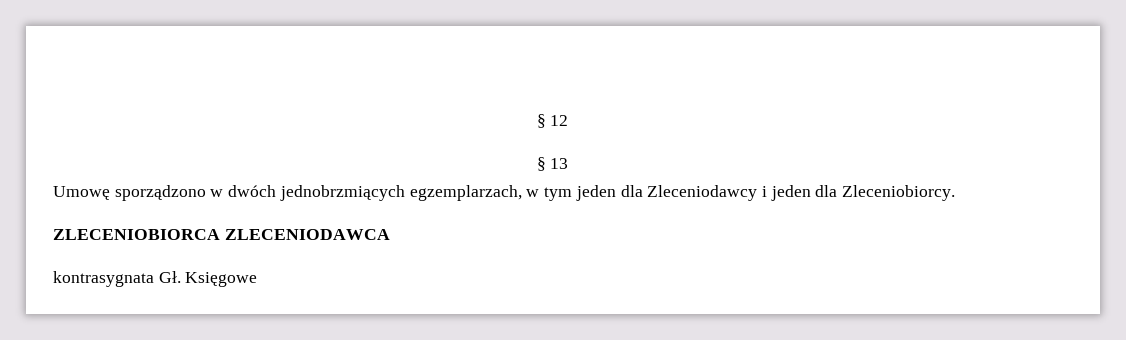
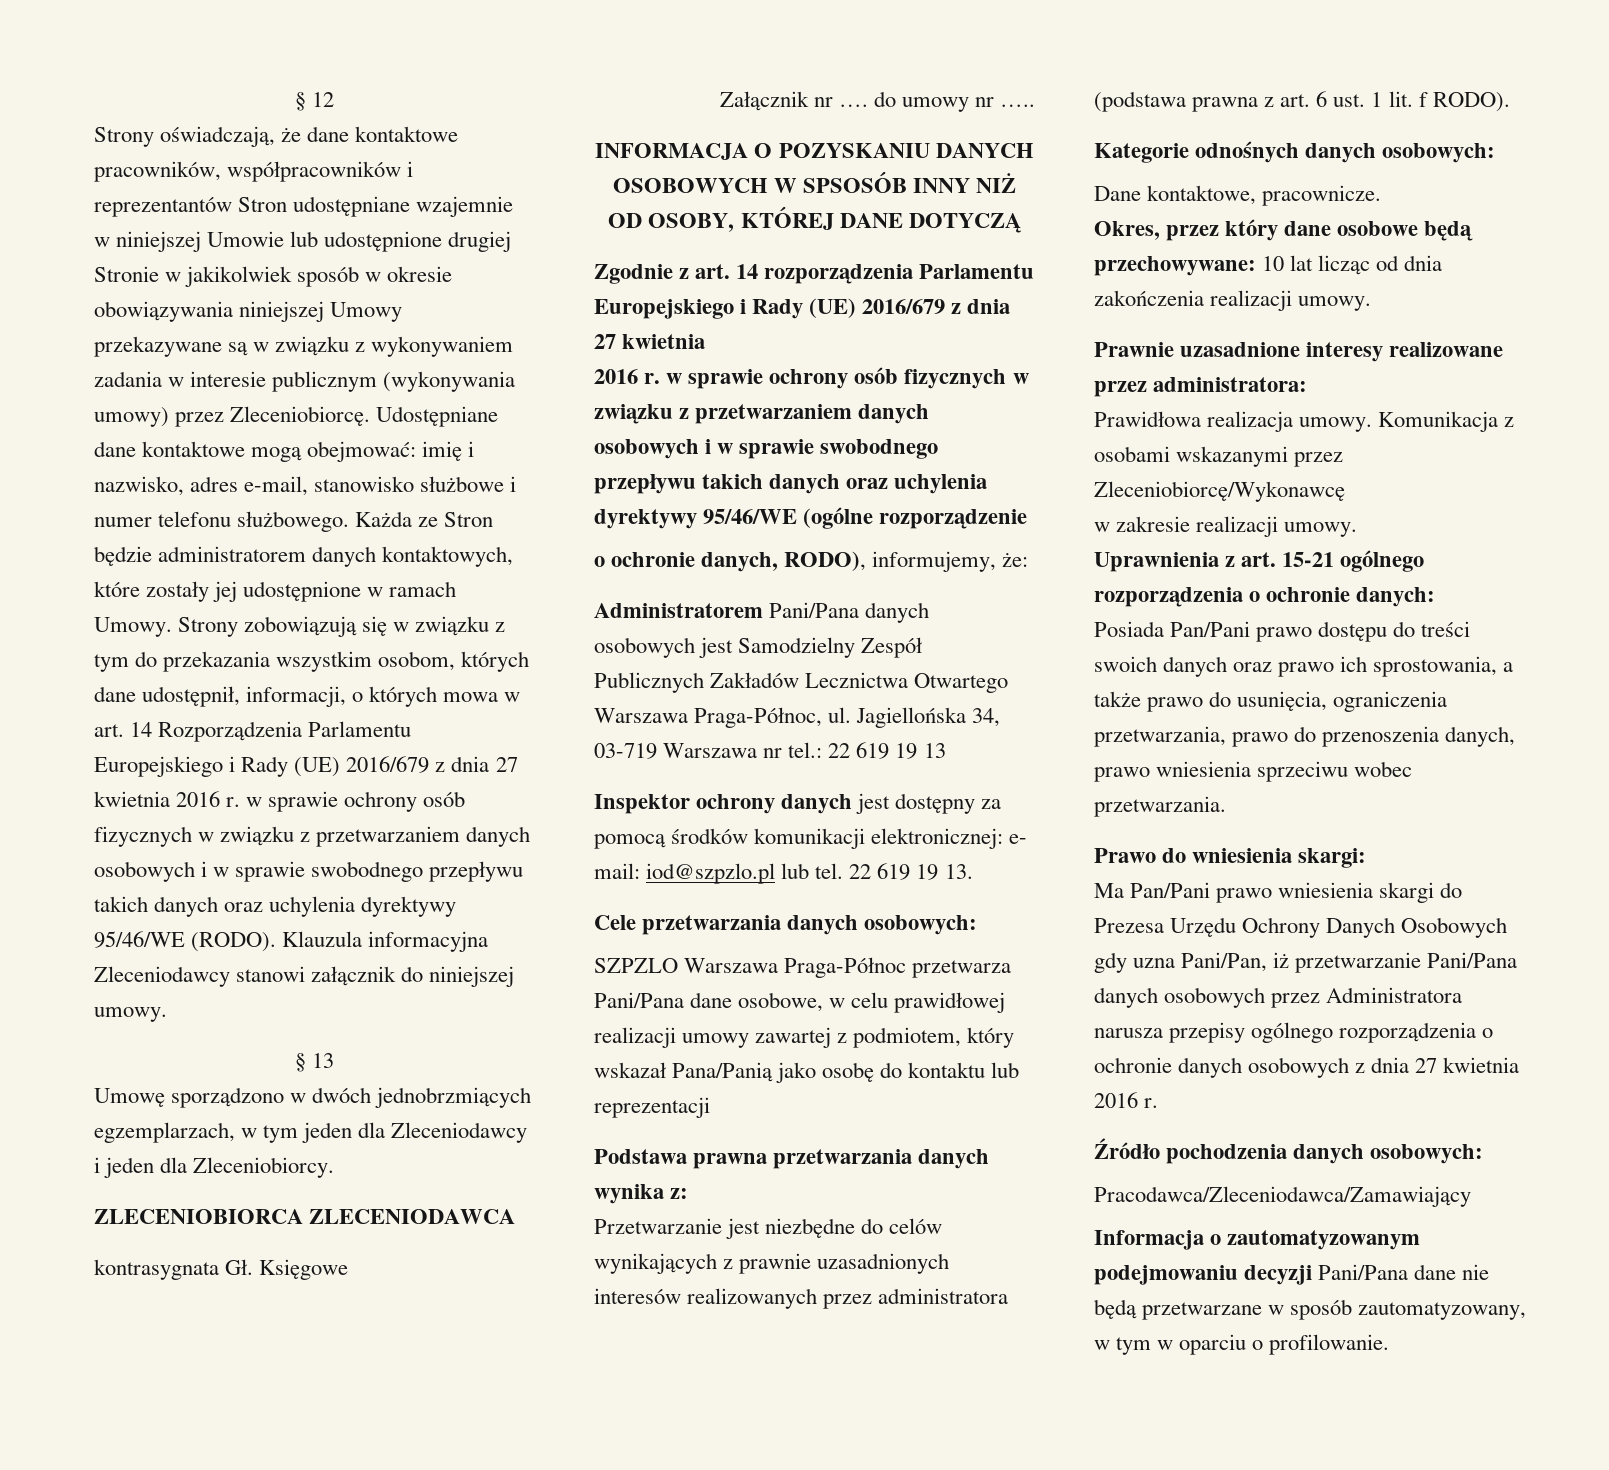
(569, 120) none -> [94,126,459,147] [94,161,414,182] [94,196,514,217] [94,231,512,252] [94,266,453,287] [94,301,403,322] [94,336,514,357] [94,371,516,392] [94,406,499,427] [94,441,475,462] [94,476,517,496] [94,511,494,532] [94,546,514,567] [94,581,457,602] [94,616,506,637] [94,651,530,672] [94,686,521,707] [94,721,412,742] [94,756,518,777] [94,791,466,812] [94,826,531,847] [94,861,524,882] [94,896,457,917] [94,931,489,952] [94,966,515,987] [94,1007,167,1022] // Strony oświadczają, że dane kontaktowe pracowników, współpracowników i reprezentantów Stron udostępniane wzajemnie w niniejszej Umowie lub udostępnione drugiej Stronie w jakikolwiek sposób w okresie obowiązywania niniejszej Umowy przekazywane są w związku z wykonywaniem zadania w interesie publicznym (wykonywania umowy) przez Zleceniobiorcę. Udostępniane dane kontaktowe mogą obejmować: imię i nazwisko, adres e-mail, stanowisko służbowe i numer telefonu służbowego. Każda ze Stron będzie administratorem danych kontaktowych, które zostały jej udostępnione w ramach Umowy. Strony zobowiązują się w związku z tym do przekazania wszystkim osobom, których dane udostępnił, informacji, o których mowa w art. 14 Rozporządzenia Parlamentu Europejskiego i Rady (UE) 2016/679 z dnia 27 kwietnia 2016 r. w sprawie ochrony osób fizycznych w związku z przetwarzaniem danych osobowych i w sprawie swobodnego przepływu takich danych oraz uchylenia dyrektywy 95/46/WE (RODO). Klauzula informacyjna Zleceniodawcy stanowi załącznik do niniejszej umowy.
(258, 279) none -> [719,91,1035,112] [595,143,1034,160] [612,171,1017,193] [608,206,1022,233] [594,264,1035,284] [594,298,1011,319] [594,334,706,349] [594,367,1029,389] [594,404,930,424] [594,439,939,459] [594,474,988,494] [594,507,1028,529] [594,551,1029,572] [594,602,930,623] [594,637,923,658] [594,672,1009,693] [594,707,1001,728] [594,742,946,759] [594,793,1002,814] [594,828,1028,849] [594,863,973,884] [594,915,978,935] [594,957,1012,978] [594,992,1006,1013] [594,1027,1015,1048] [594,1062,1020,1083] [594,1097,710,1118] [594,1149,990,1169] [594,1184,689,1204] [594,1218,943,1239] [594,1253,950,1274] [594,1288,1009,1309] [1094,91,1510,112] [1094,141,1496,163] [1094,185,1382,206] [1094,219,1474,241] [1094,255,1443,276] [1094,290,1372,311] [1094,342,1504,362] [1094,377,1308,397] [1094,411,1515,432] [1094,446,1344,467] [1094,481,1345,502] [1094,516,1358,537] [1094,550,1425,572] [1094,587,1436,607] [1094,621,1471,642] [1094,656,1514,677] [1094,691,1448,712] [1094,726,1516,747] [1094,761,1413,782] [1094,796,1226,817] [1094,848,1367,868] [1094,882,1463,903] [1094,917,1508,938] [1094,952,1518,973] [1094,987,1463,1008] [1094,1022,1494,1043] [1094,1057,1520,1078] [1094,1092,1159,1108] [1094,1138,1484,1164] [1094,1186,1471,1207] [1094,1230,1421,1250] [1094,1264,1490,1285] [1094,1299,1527,1320] [1094,1334,1390,1355] // Załącznik nr …. do umowy nr ….. // INFORMACJA O POZYSKANIU DANYCH OSOBOWYCH W SPSOSÓB INNY NIŻ OD OSOBY, KTÓREJ DANE DOTYCZĄ // Zgodnie z art. 14 rozporządzenia Parlamentu Europejskiego i Rady (UE) 2016/679 z dnia 27 kwietnia // 2016 r. w sprawie ochrony osób fizycznych w związku z przetwarzaniem danych osobowych i w sprawie swobodnego przepływu takich danych oraz uchylenia dyrektywy 95/46/WE (ogólne rozporządzenie // o ochronie danych, RODO), informujemy, że: // Administratorem Pani/Pana danych osobowych jest Samodzielny Zespół Publicznych Zakładów Lecznictwa Otwartego Warszawa Praga-Północ, ul. Jagiellońska 34, 03-719 Warszawa nr tel.: 22 619 19 13 // Inspektor ochrony danych jest dostępny za pomocą środków komunikacji elektronicznej: e- mail: iod@szpzlo.pl lub tel. 22 619 19 13. // Cele przetwarzania danych osobowych: // SZPZLO Warszawa Praga-Północ przetwarza Pani/Pana dane osobowe, w celu prawidłowej realizacji umowy zawartej z podmiotem, który wskazał Pana/Panią jako osobę do kontaktu lub reprezentacji // Podstawa prawna przetwarzania danych wynika z: // Przetwarzanie jest niezbędne do celów wynikających z prawnie uzasadnionych interesów realizowanych przez administratora (podstawa prawna z art. 6 ust. 1 lit. f RODO). // Kategorie odnośnych danych osobowych: // Dane kontaktowe, pracownicze. // Okres, przez który dane osobowe będą przechowywane: 10 lat licząc od dnia zakończenia realizacji umowy. // Prawnie uzasadnione interesy realizowane przez administratora: // Prawidłowa realizacja umowy. Komunikacja z osobami wskazanymi przez Zleceniobiorcę/Wykonawcę // w zakresie realizacji umowy. // Uprawnienia z art. 15-21 ogólnego rozporządzenia o ochronie danych: // Posiada Pan/Pani prawo dostępu do treści swoich danych oraz prawo ich sprostowania, a także prawo do usunięcia, ograniczenia przetwarzania, prawo do przenoszenia danych, prawo wniesienia sprzeciwu wobec przetwarzania. // Prawo do wniesienia skargi: // Ma Pan/Pani prawo wniesienia skargi do Prezesa Urzędu Ochrony Danych Osobowych gdy uzna Pani/Pan, iż przetwarzanie Pani/Pana danych osobowych przez Administratora narusza przepisy ogólnego rozporządzenia o ochronie danych osobowych z dnia 27 kwietnia 2016 r. // Źródło pochodzenia danych osobowych: // Pracodawca/Zleceniodawca/Zamawiający // Informacja o zautomatyzowanym podejmowaniu decyzji Pani/Pana dane nie będą przetwarzane w sposób zautomatyzowany, w tym w oparciu o profilowanie.

